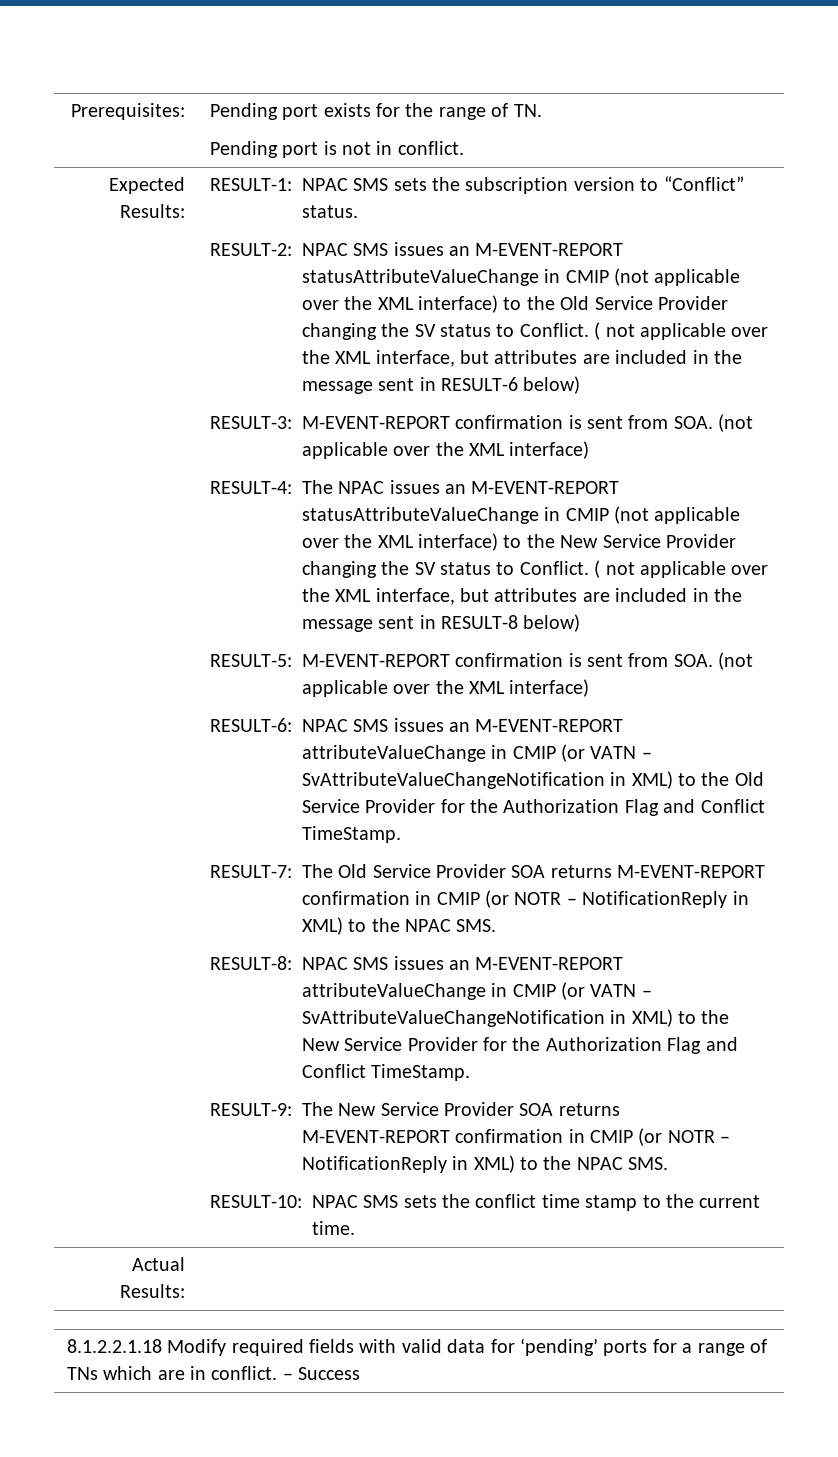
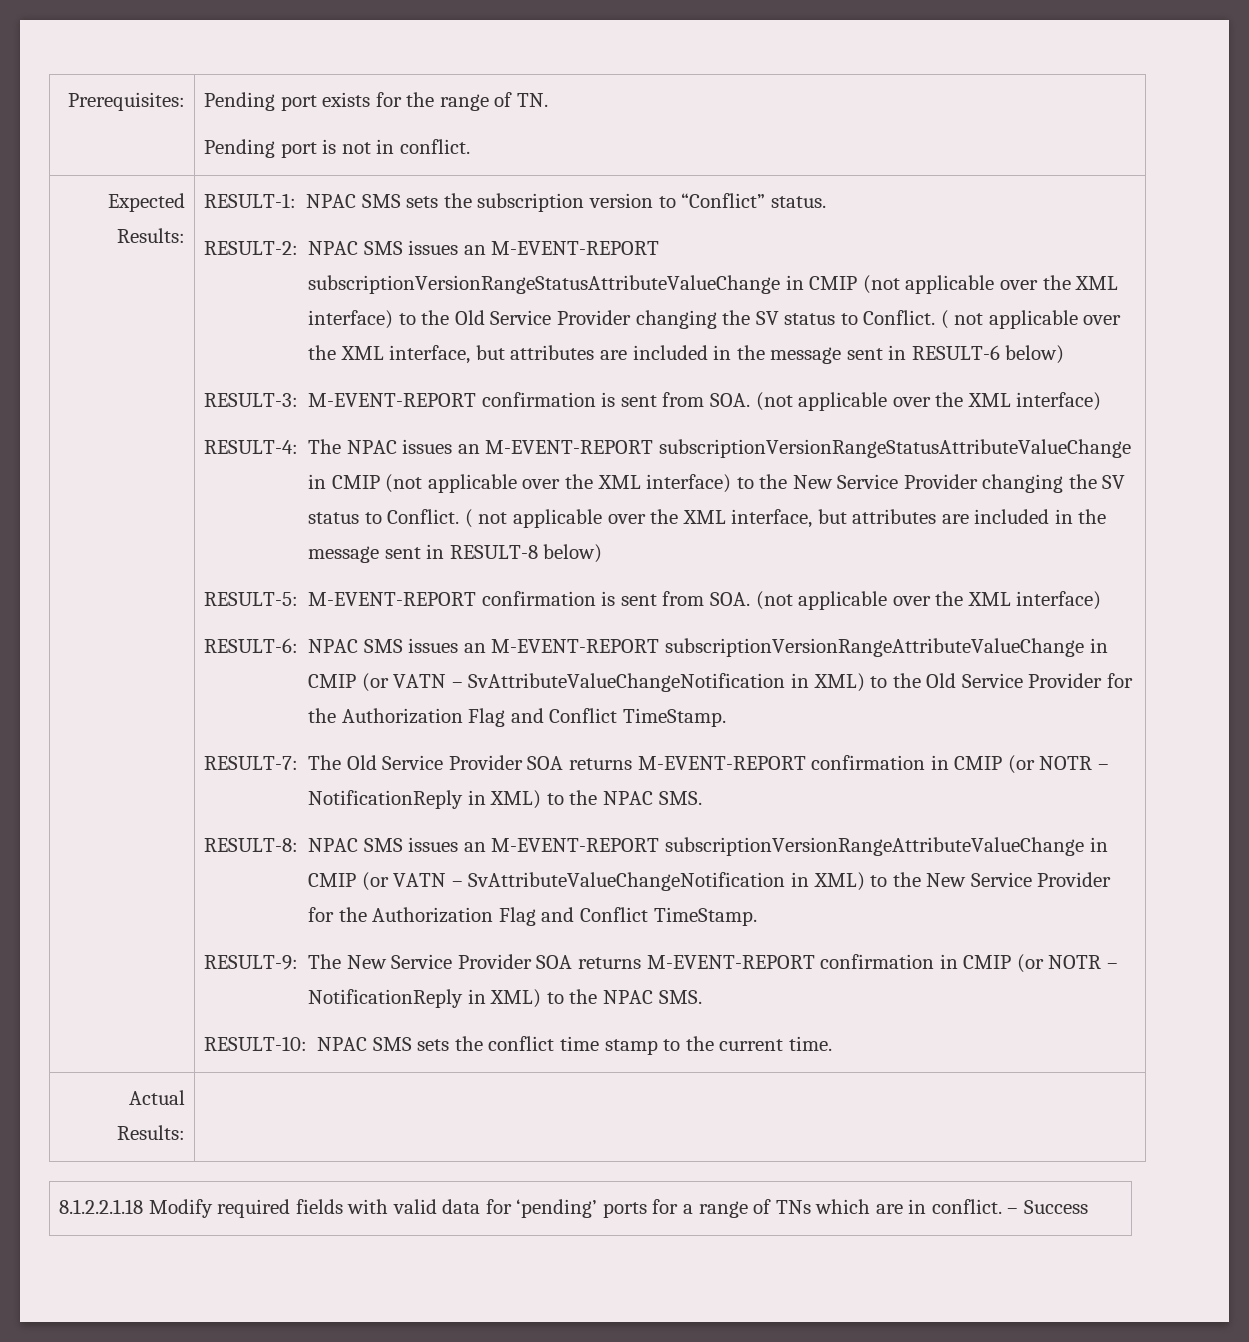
[301,269,539,286] statusAttributeValueChange -> [308,275,781,294] subscriptionVersionRangeStatusAttributeValueChange
[301,507,539,524] statusAttributeValueChange -> [659,439,1132,458] subscriptionVersionRangeStatusAttributeValueChange
[301,745,486,762] attributeValueChange -> [665,638,1085,657] subscriptionVersionRangeAttributeValueChange
[301,983,486,1000] attributeValueChange -> [665,837,1085,856] subscriptionVersionRangeAttributeValueChange

